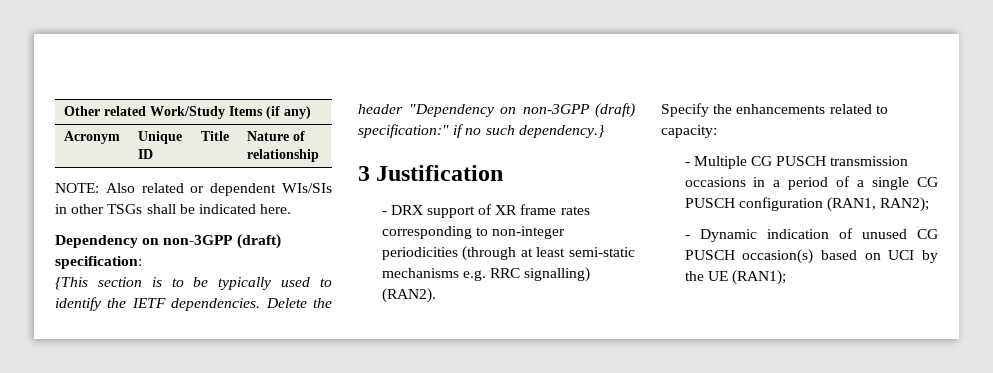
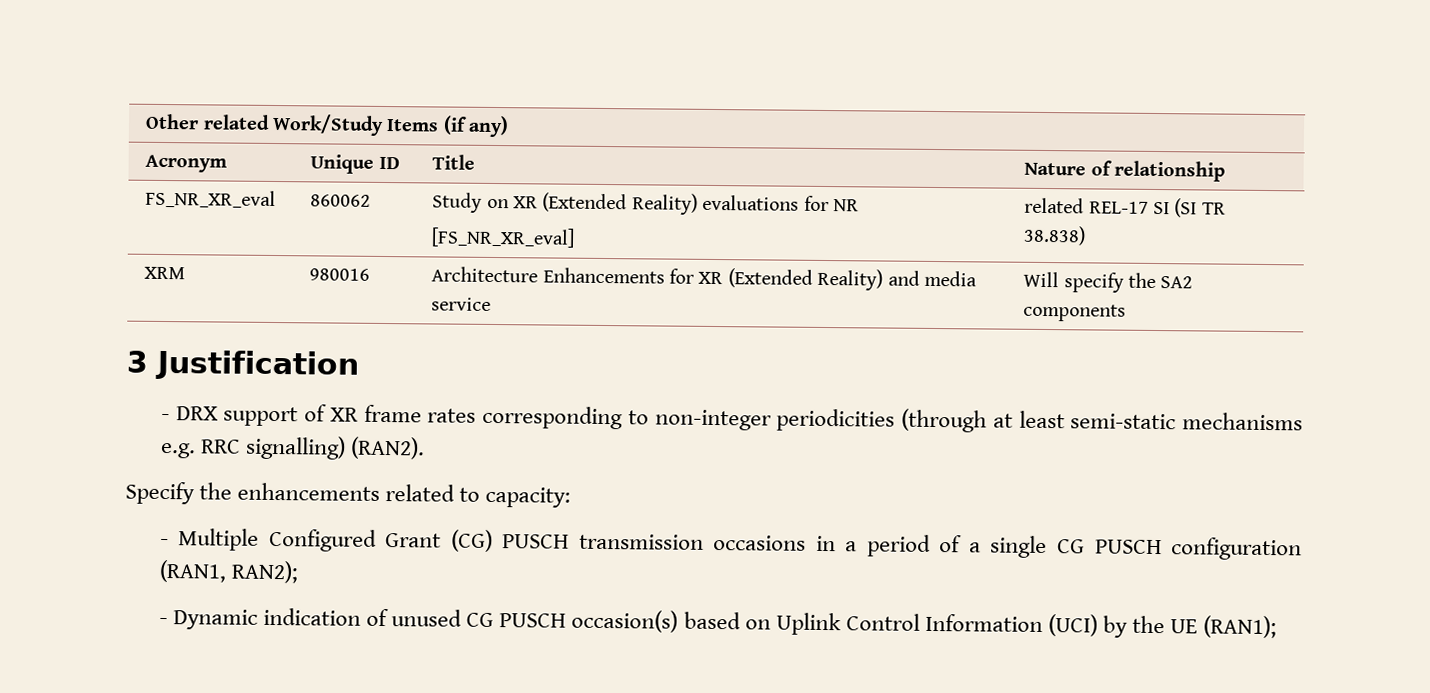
[55,183,332,196] [55,204,292,214] [55,234,281,249] [55,256,142,269] [55,277,332,290] [55,297,332,311] [358,103,635,118] [358,124,605,138] // NOTE: Also related or dependent WIs/SIs in other TSGs shall be indicated here. // Dependency on non-3GPP (draft) specification: // {This section is to be typically used to identify the IETF dependencies. Delete the header "Dependency on non-3GPP (draft) specification:" if no such dependency.} -> [145,189,277,209] [310,194,372,207] [432,192,860,215] [431,227,576,248] [1024,197,1226,218] [1023,225,1087,246] [144,266,186,280] [309,268,371,281] [431,266,978,291] [431,297,492,311] [1023,271,1194,293] [1023,303,1127,322] // FS_NR_XR_eval | 860062 | Study on XR (Extended Reality) evaluations for NR // [FS_NR_XR_eval] | related REL-17 SI (SI TR 38.838) // XRM | 980016 | Architecture Enhancements for XR (Extended Reality) and media service | Will specify the SA2 components
[750,156,772,166] CG -> [268,528,493,552] Configured Grant (CG)
[888,250,915,260] UCI -> [775,612,1098,637] Uplink Control Information (UCI)

